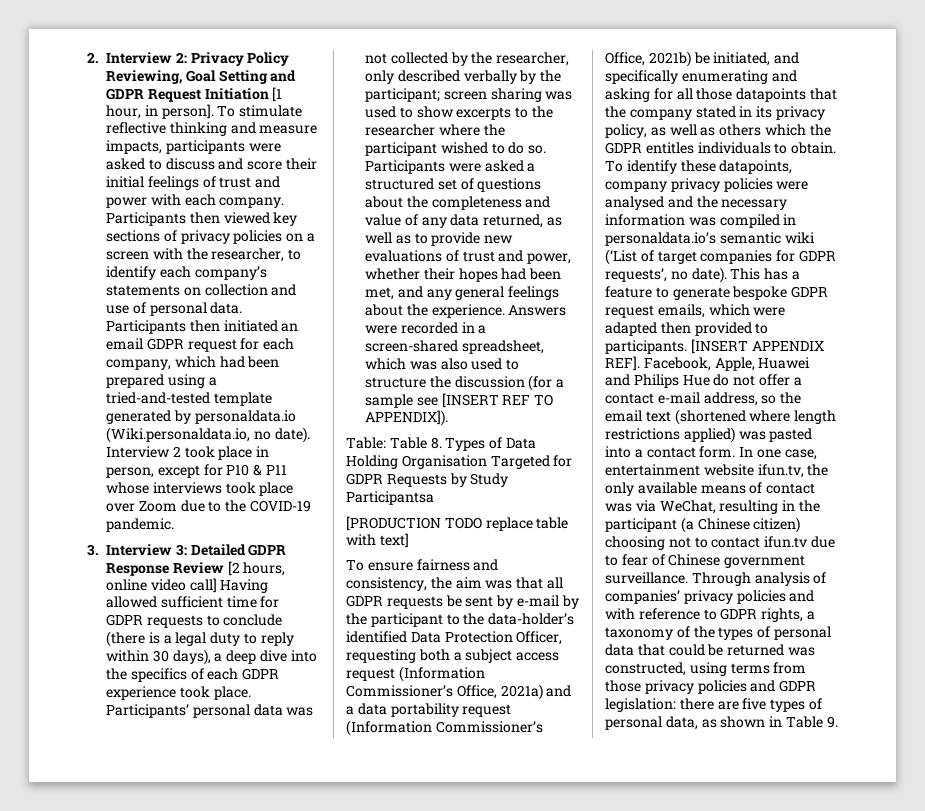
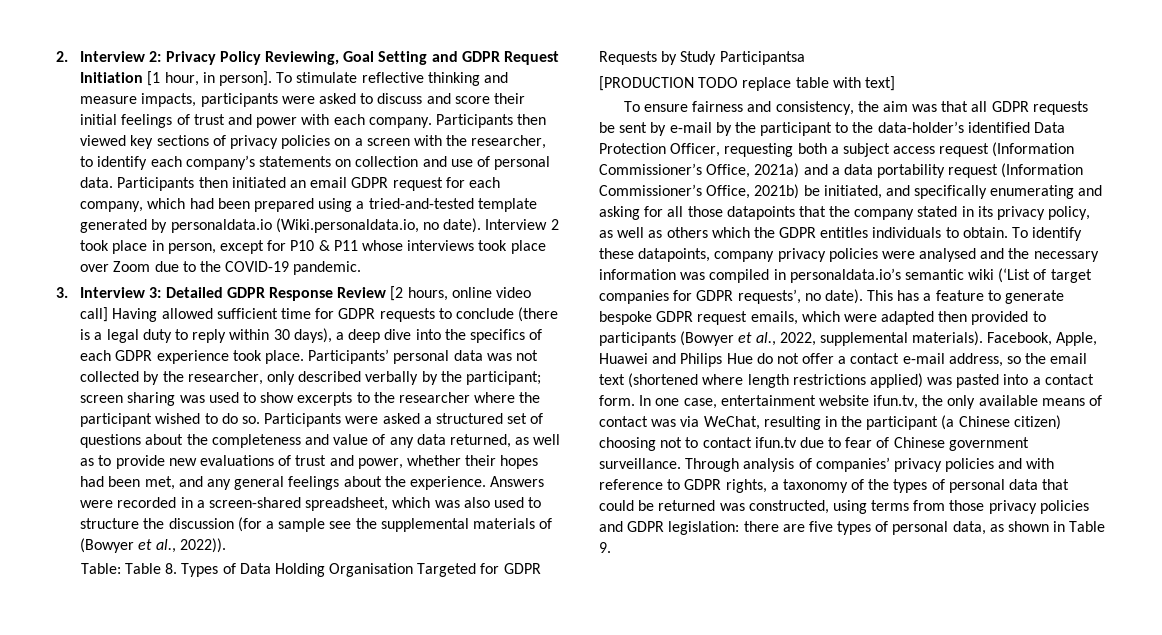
[441,393,554,408] [365,410,448,426] [INSERT REF TO APPENDIX]). -> [355,518,553,532] [80,538,226,553] the supplemental materials of (Bowyer et al., 2022)).
[605,339,824,354] [605,356,640,371] participants. [INSERT APPENDIX REF]. -> [599,331,984,346] participants (Bowyer et al., 2022, supplemental materials).

